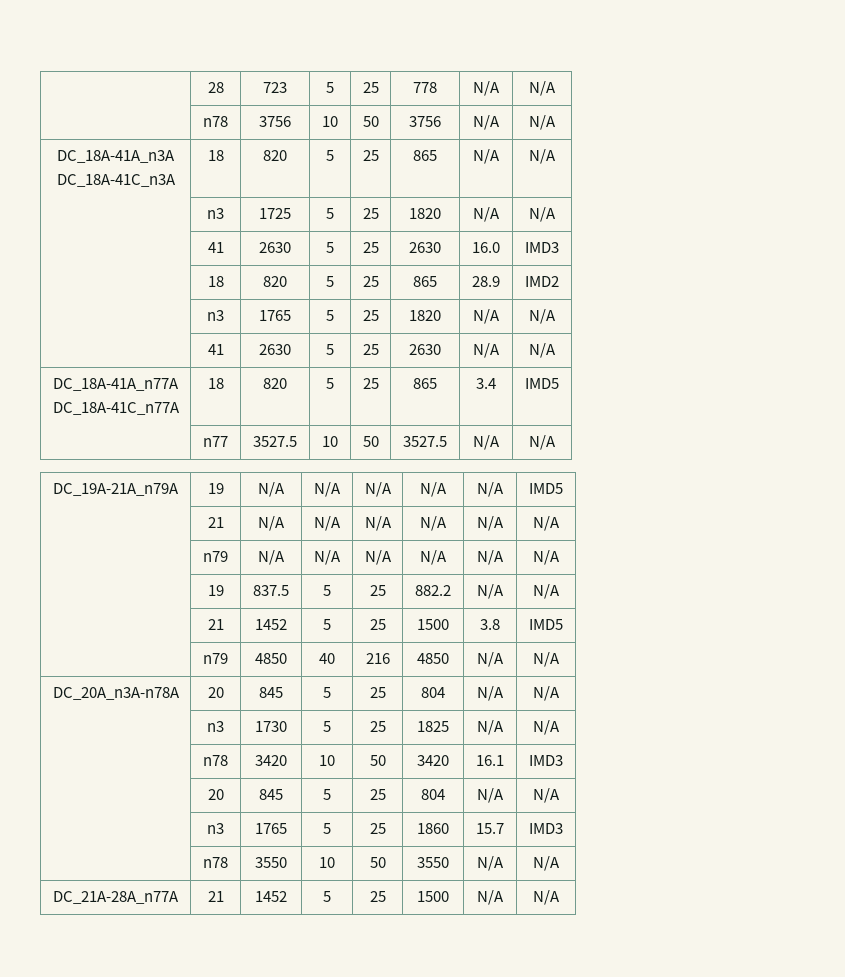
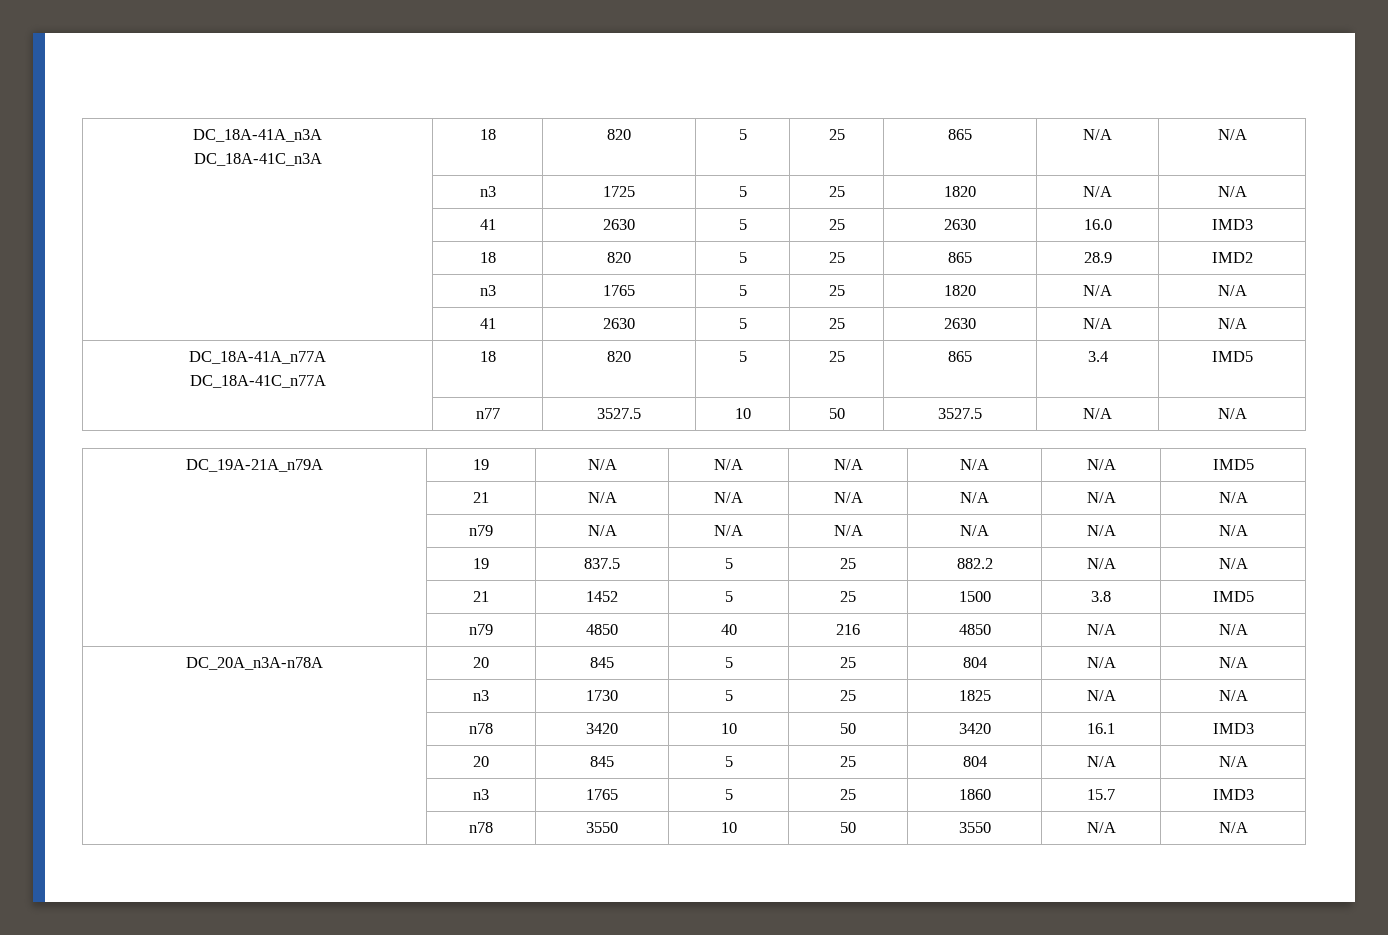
[207,82,224,93] [263,82,287,93] [326,82,334,93] [362,82,379,93] [413,82,437,93] [473,81,500,96] [529,81,556,96] [203,116,228,127] [259,116,291,127] [322,116,338,127] [362,116,379,127] [409,116,441,127] [473,115,500,130] [529,115,556,130] | 28 | 723 | 5 | 25 | 778 | N/A | N/A // | n78 | 3756 | 10 | 50 | 3756 | N/A | N/A // -> (193, 135) none
[53,891,179,904] [207,891,224,902] [255,891,287,902] [323,891,331,902] [369,891,386,902] [417,891,449,902] [477,890,504,905] [533,890,560,905] // DC_21A-28A_n77A | 21 | 1452 | 5 | 25 | 1500 | N/A | N/A -> (1248, 827) none

